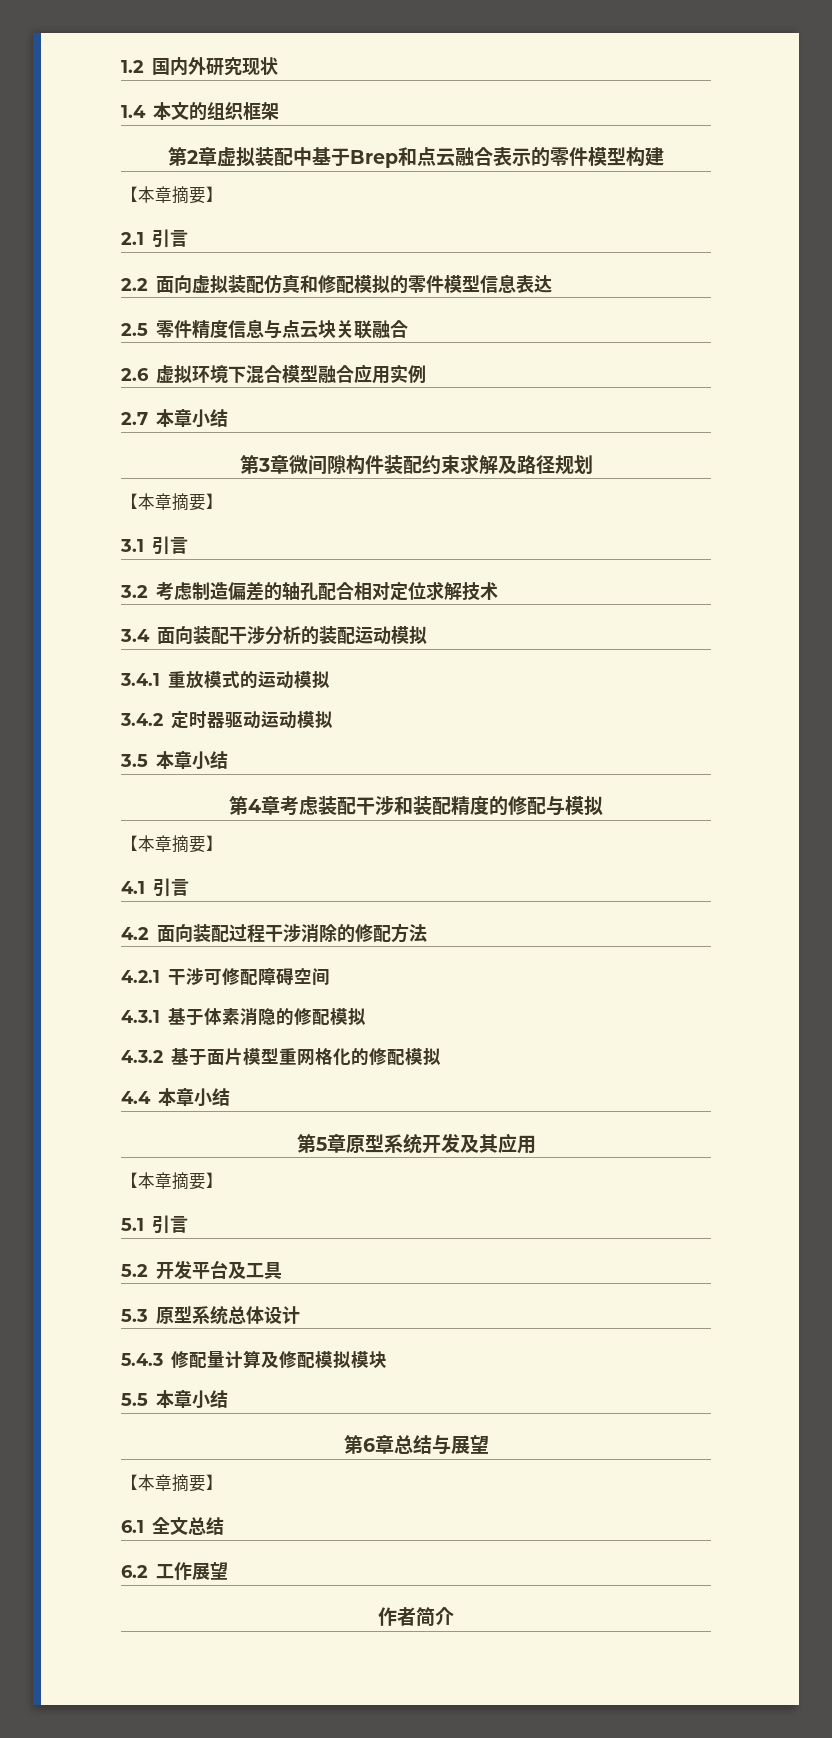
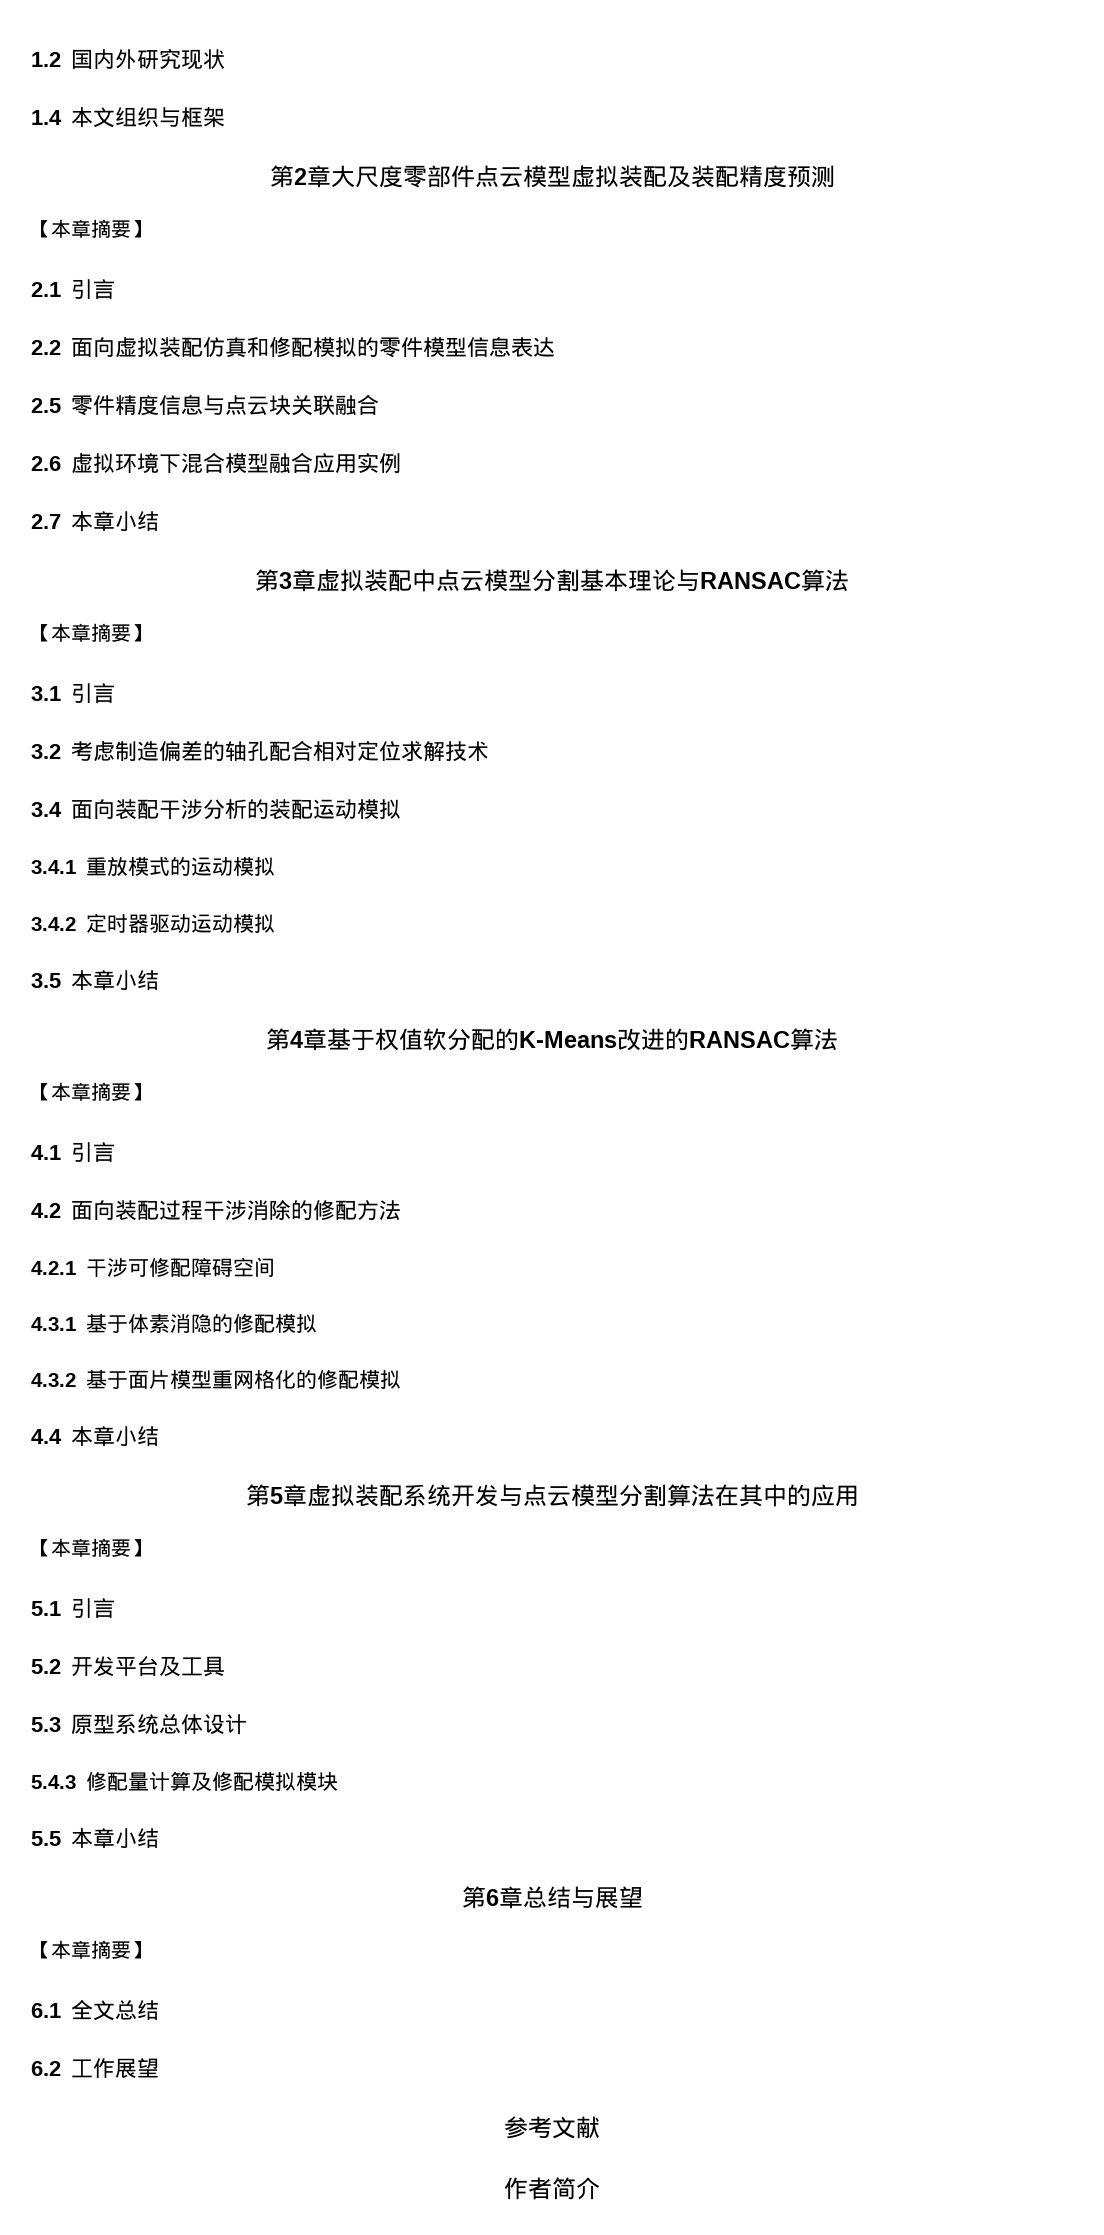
[189,102,244,121] 的组织 -> [115,107,181,127] 组织与
[217,147,664,168] 虚拟装配中基于Brep和点云融合表示的零件模型构建 -> [330,165,835,188] 大尺度零部件点云模型虚拟装配及装配精度预测
[288,454,593,475] 微间隙构件装配约束求解及路径规划 -> [316,569,849,592] 虚拟装配中点云模型分割基本理论与RANSAC算法
[280,796,603,816] 考虑装配干涉和装配精度的修配与模拟 -> [327,1028,838,1051] 基于权值软分配的K-Means改进的RANSAC算法
[345,1133,498,1154] 原型系统开发及其 -> [306,1484,811,1507] 虚拟装配系统开发与点云模型分割算法在其中的
(229, 1571) none -> [504,2116,600,2139] // 参考文献

